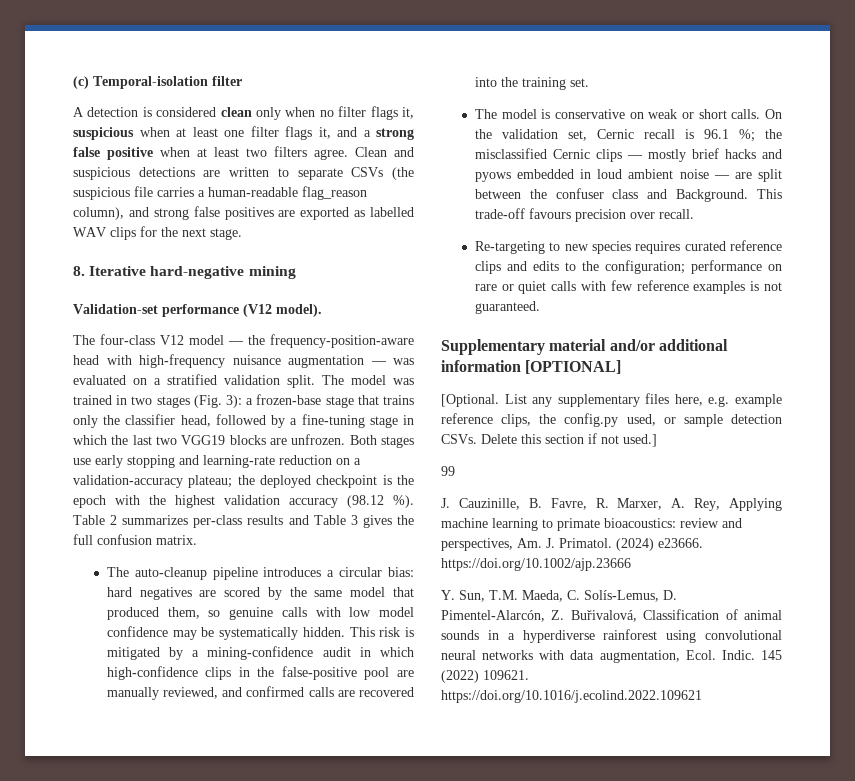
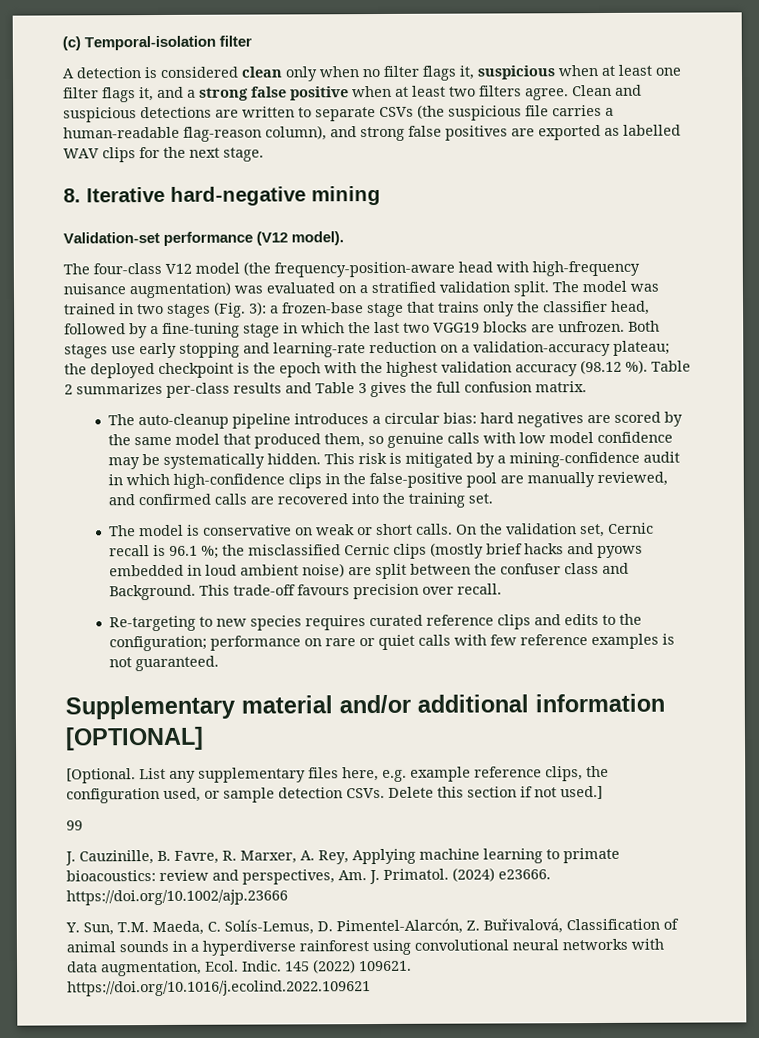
[302,186,367,200] flag_reason -> [183,126,262,142] flag-reason
[228,335,265,345] — the -> [243,261,271,276] (the
[288,355,387,368] augmentation — -> [129,281,231,299] augmentation)
[626,149,686,162] — mostly -> [429,542,484,559] (mostly
[679,169,730,179] noise — -> [301,563,345,578] noise)
[564,413,619,427] config.py -> [66,788,160,804] configuration

